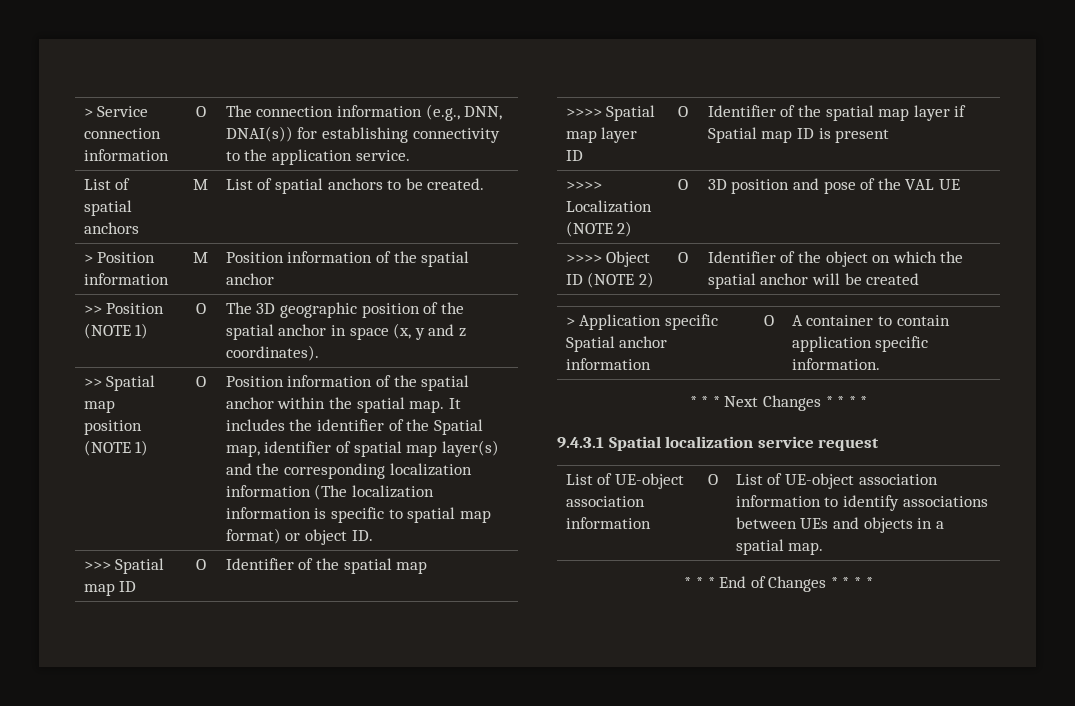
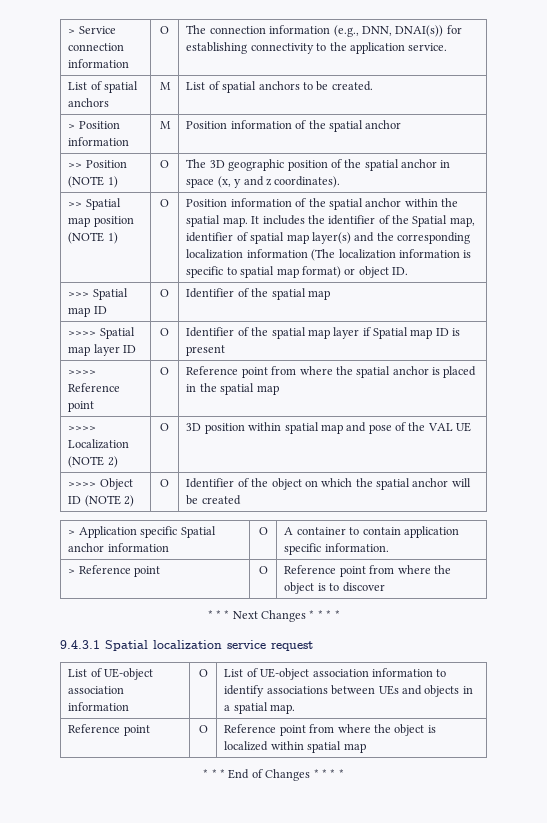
(890, 136) none -> [68,370,97,375] [68,383,121,392] [68,401,95,412] [160,367,169,375] [186,366,477,378] [186,383,279,395] // >>>> Reference point | O | Reference point from where the spatial anchor is placed in the spatial map
(790, 186) none -> [248,422,343,434] within spatial map
(880, 364) none -> [68,565,161,577] [258,566,268,574] [284,565,451,577] [284,582,385,594] // > Reference point | O | Reference point from where the object is to discover
(824, 548) none -> [68,724,150,736] [198,725,208,733] [224,724,436,736] [224,741,366,753] // Reference point | O | Reference point from where the object is localized within spatial map

